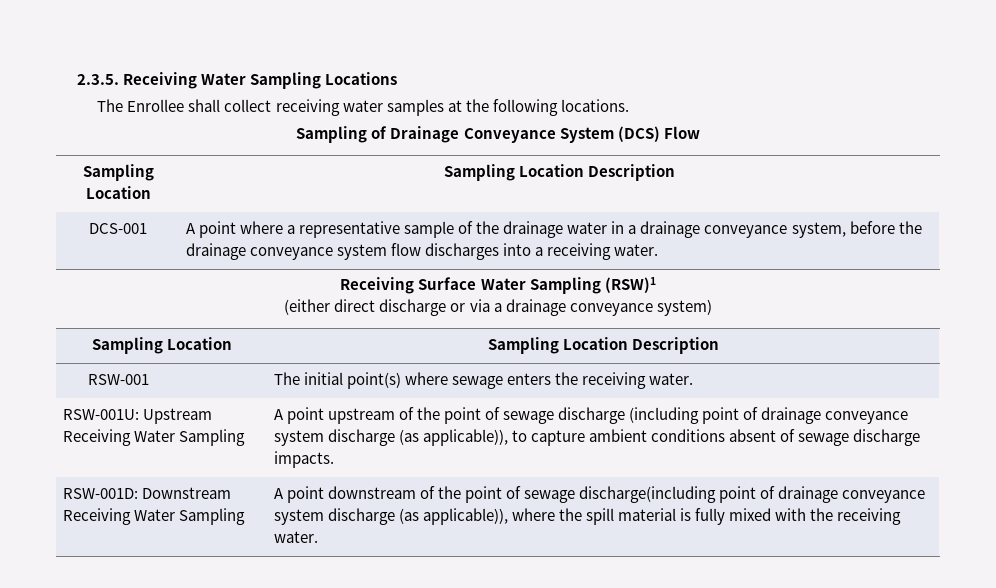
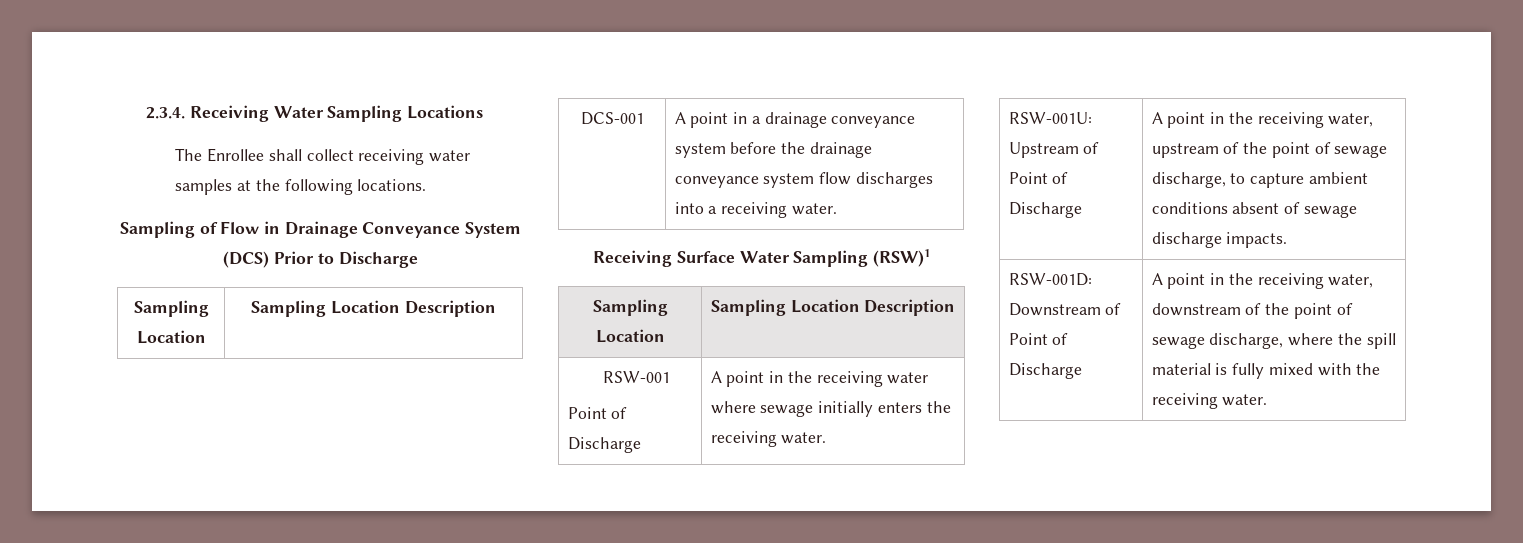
[76,74,119,85] 2.3.5. -> [146,107,186,119] 2.3.4.
(388, 132) none -> [220,221,280,234] Flow in
[663,126,700,139] Flow -> [274,251,418,268] Prior to Discharge
[239,221,608,238] where a representative sample of the drainage water -> (729, 120) none
[791,222,846,238] system, -> [674,143,726,158] system
[284,299,712,316] // (either direct discharge or via a drainage conveyance system) -> (930, 258) none
[273,372,401,389] | The initial point(s) -> [567,407,628,419] [567,437,641,453] [710,371,929,387] // Point of Discharge | A point in the receiving water
(504, 382) none -> [818,401,874,417] initially
[62,429,245,446] [273,407,324,424] Receiving Water Sampling | A point -> [1083,142,1100,154] [1008,172,1069,184] [1008,202,1082,218] [1151,112,1374,128] of Point of Discharge | A point in the receiving water,
[558,407,909,424] [273,429,508,446] discharge (including point of drainage conveyance system discharge (as applicable)), -> [1151,172,1226,188] discharge,
[62,508,245,525] [273,486,324,503] Receiving Water Sampling | A point -> [1105,303,1122,315] [1008,333,1069,345] [1008,363,1082,379] [1151,273,1374,289] of Point of Discharge | A point in the receiving water,
[579,486,926,503] [273,508,508,525] discharge(including point of drainage conveyance system discharge (as applicable)), -> [1209,333,1284,349] discharge,

